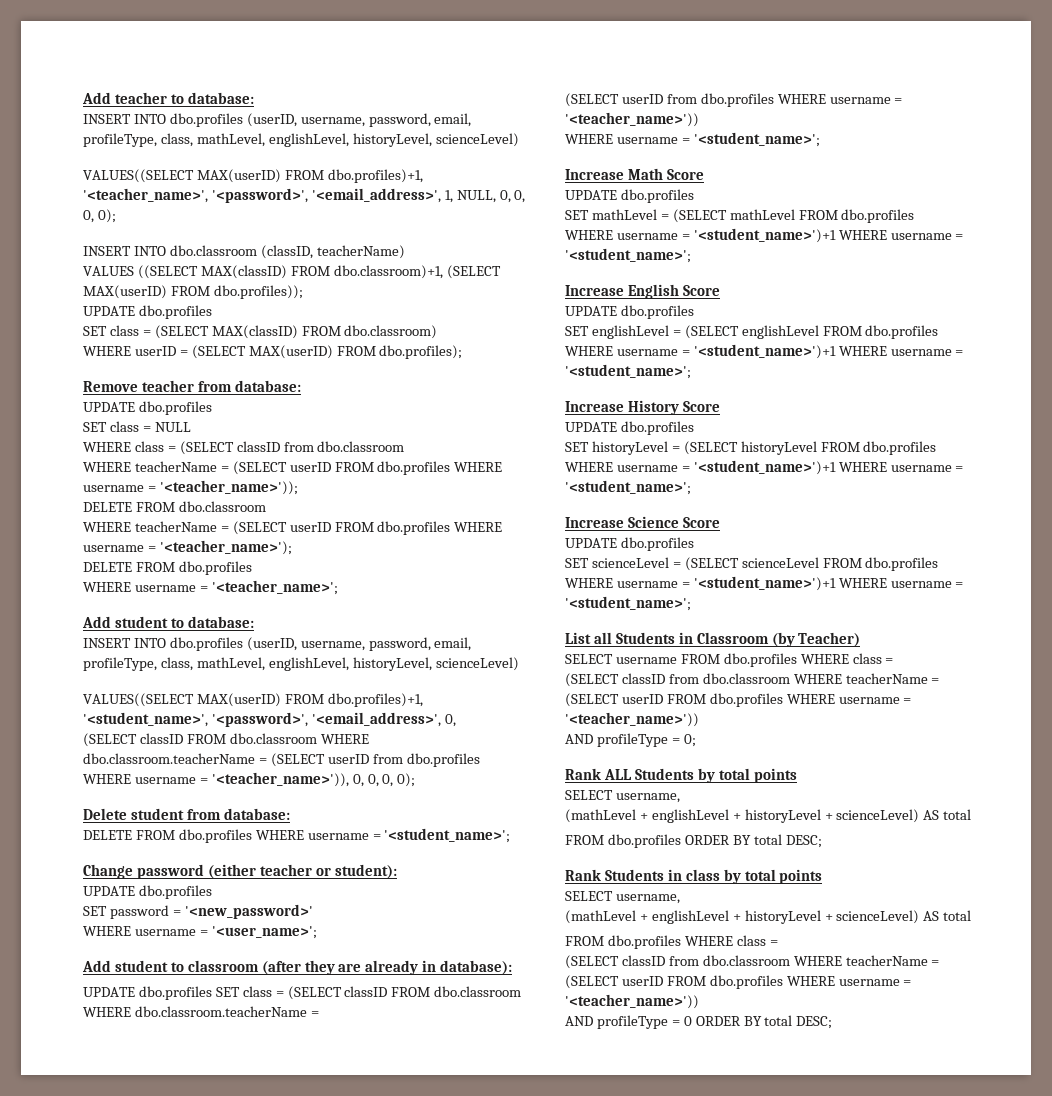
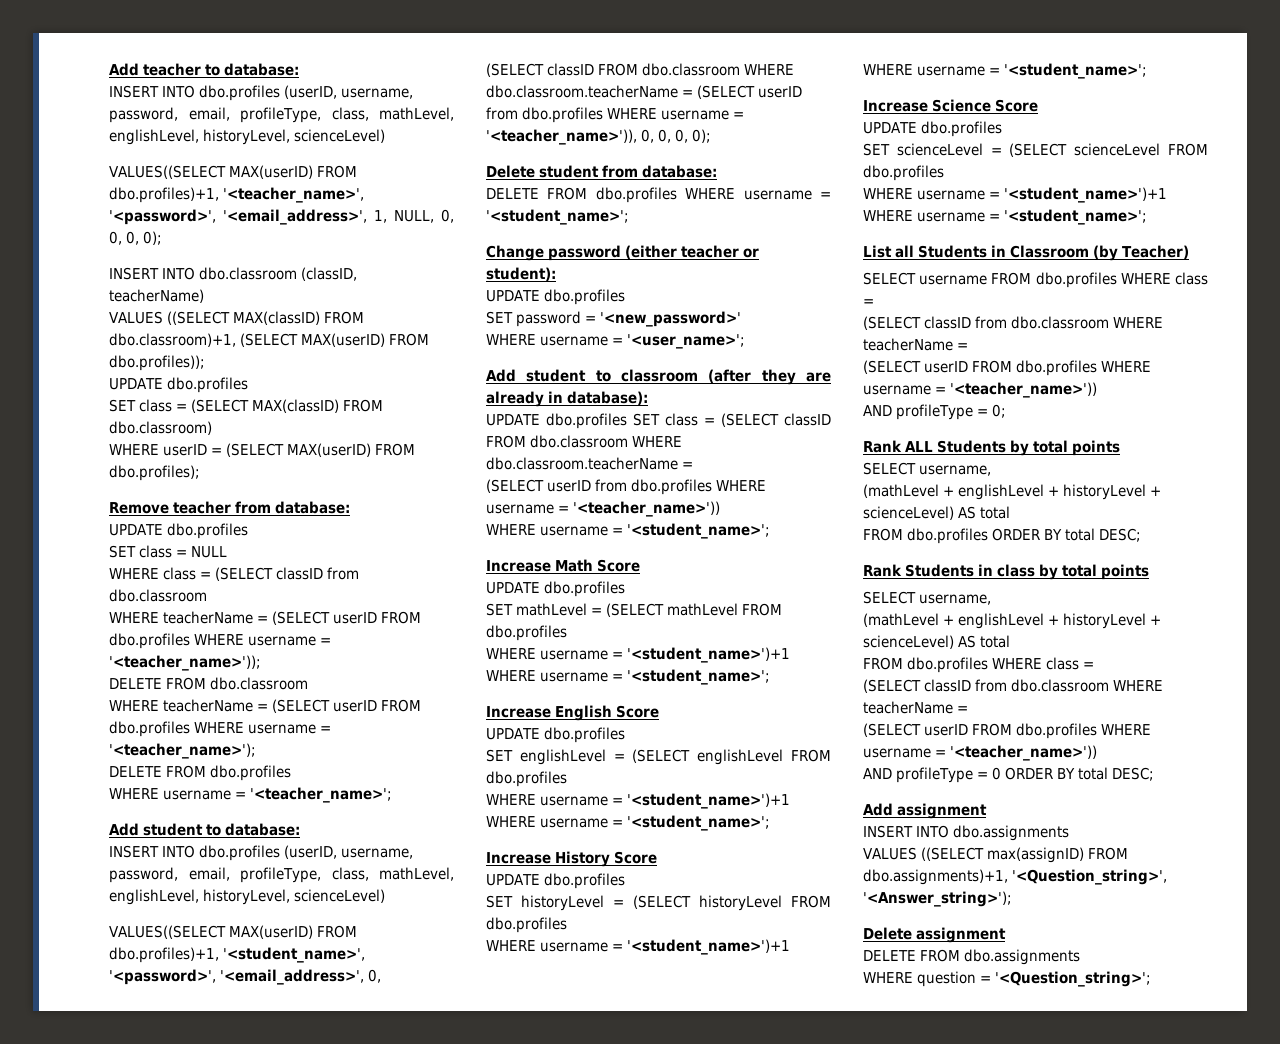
(833, 1022) none -> [863,803,988,819] [863,825,1070,841] [863,847,1129,863] [863,869,1168,885] [863,891,1012,907] [863,927,1007,943] [863,949,1081,965] [863,971,1152,987] // Add assignment // INSERT INTO dbo.assignments // VALUES ((SELECT max(assignID) FROM dbo.assignments)+1, '<Question_string>', '<Answer_string>'); // Delete assignment // DELETE FROM dbo.assignments // WHERE question = '<Question_string>';

